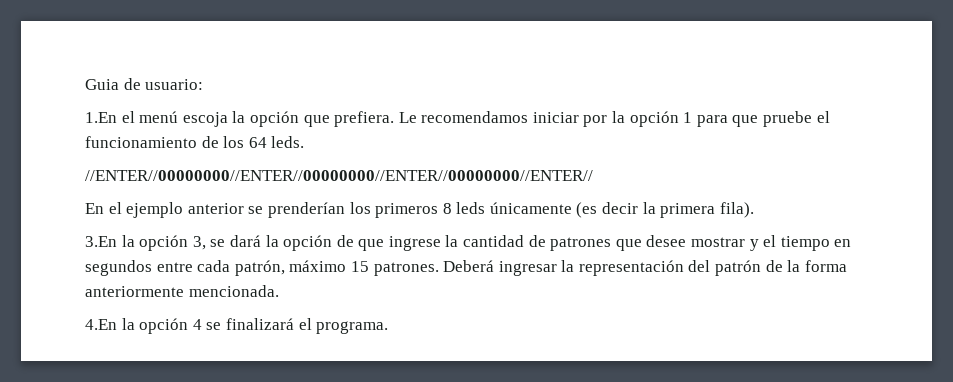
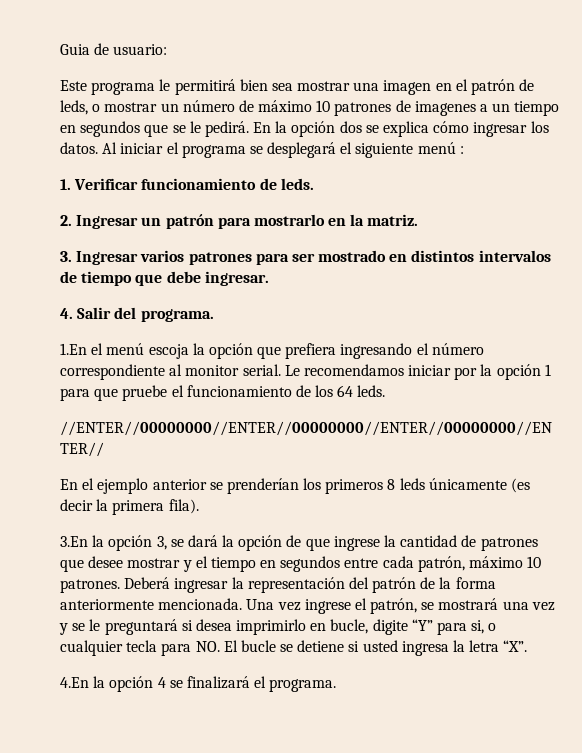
(204, 84) none -> [60,79,535,95] [60,100,560,116] [60,121,549,137] [60,142,464,158] [60,178,314,190] [60,214,419,229] [60,250,551,265] [60,271,269,286] [60,307,214,322] // Este programa le permitirá bien sea mostrar una imagen en el patrón de leds, o mostrar un número de máximo 10 patrones de imagenes a un tiempo en segundos que se le pedirá. En la opción dos se explica cómo ingresar los datos. Al iniciar el programa se desplegará el siguiente menú : // 1. Verificar funcionamiento de leds. // 2. Ingresar un patrón para mostrarlo en la matriz. // 3. Ingresar varios patrones para ser mostrado en distintos intervalos de tiempo que debe ingresar. // 4. Salir del programa.
[334,111,395,127] prefiera. -> [285,343,484,359] [60,364,281,380] prefiera ingresando el número correspondiente al monitor serial.
[350,261,369,272] 15 -> [527,556,542,568] 10
(279, 291) none -> [246,598,555,614] [59,619,497,635] [60,640,528,656] Una vez ingrese el patrón, se mostrará una vez y se le preguntará si desea imprimirlo en bucle, digite “Y” para si, o cualquier tecla para NO. El bucle se detiene si usted ingresa la letra “X”.

